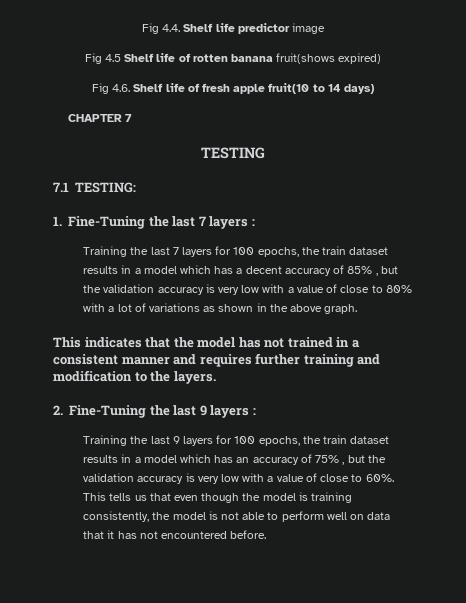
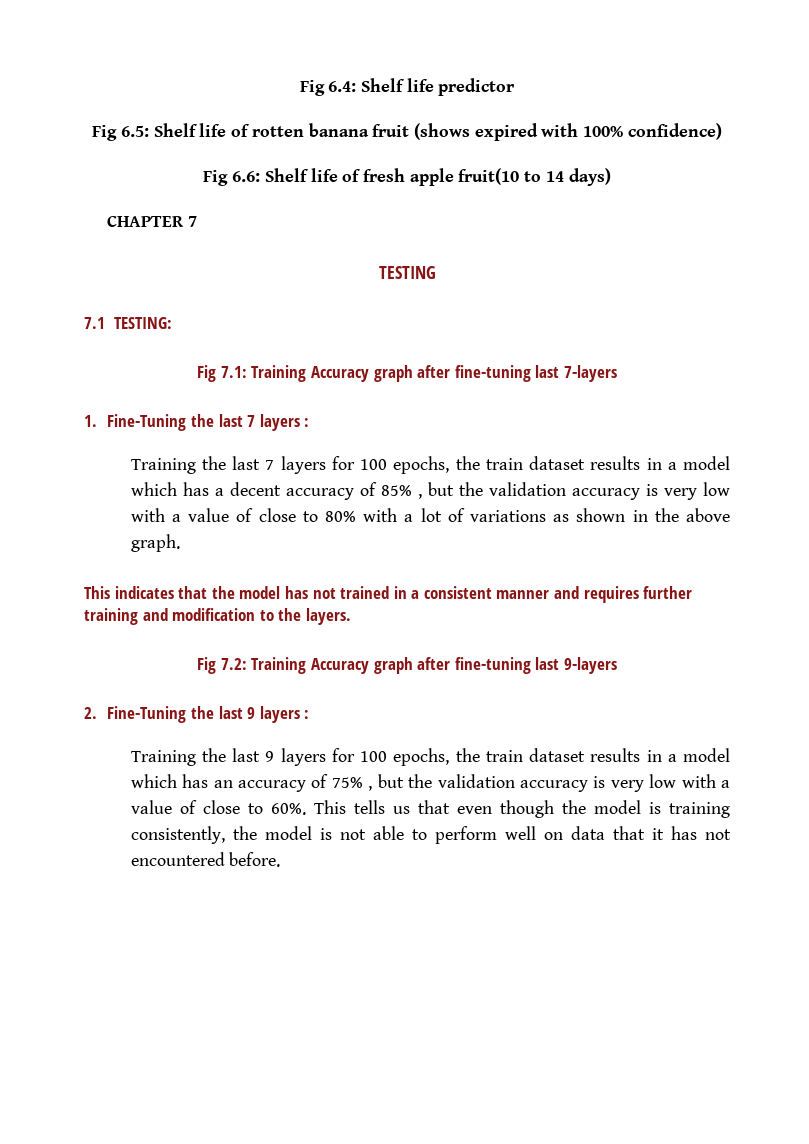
[141,23,181,34] Fig 4.4. -> [299,80,357,96] Fig 6.4:
[292,23,326,34] [84,53,121,64] image // Fig 4.5 -> [92,125,149,141] // Fig 6.5:
[276,53,382,64] [91,83,131,94] fruit(shows expired) // Fig 4.6. -> [372,123,722,141] [203,170,261,186] fruit (shows expired with 100% confidence) // Fig 6.6:
(136, 187) none -> [197,365,617,382] // Fig 7.1: Training Accuracy graph after fine-tuning last 7-layers
(216, 377) none -> [197,657,617,674] // Fig 7.2: Training Accuracy graph after fine-tuning last 9-layers

